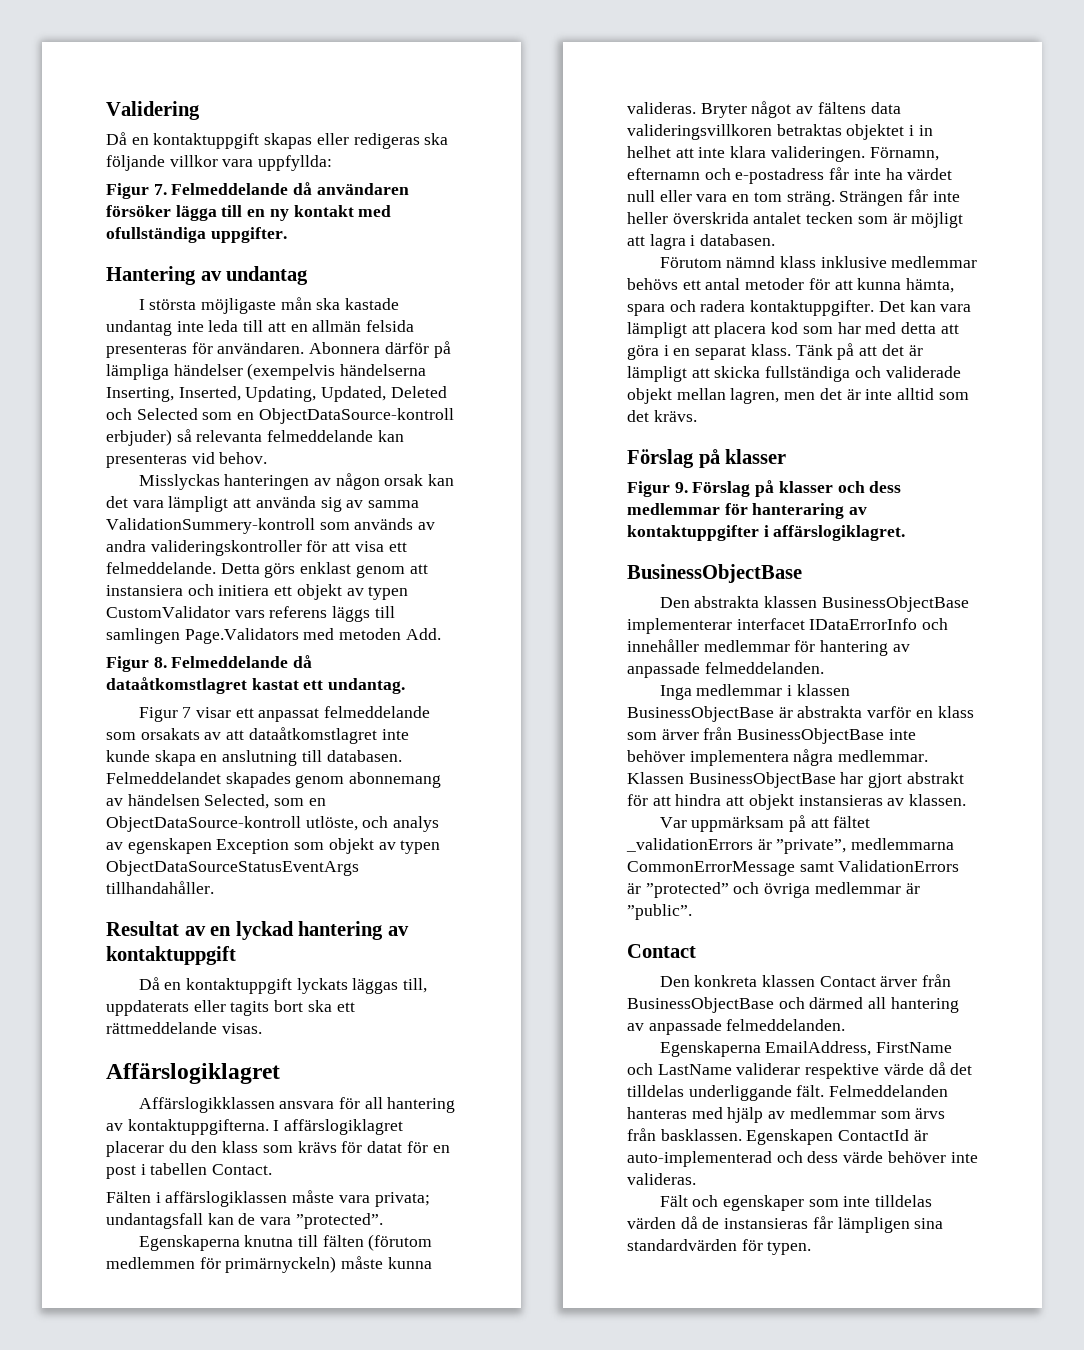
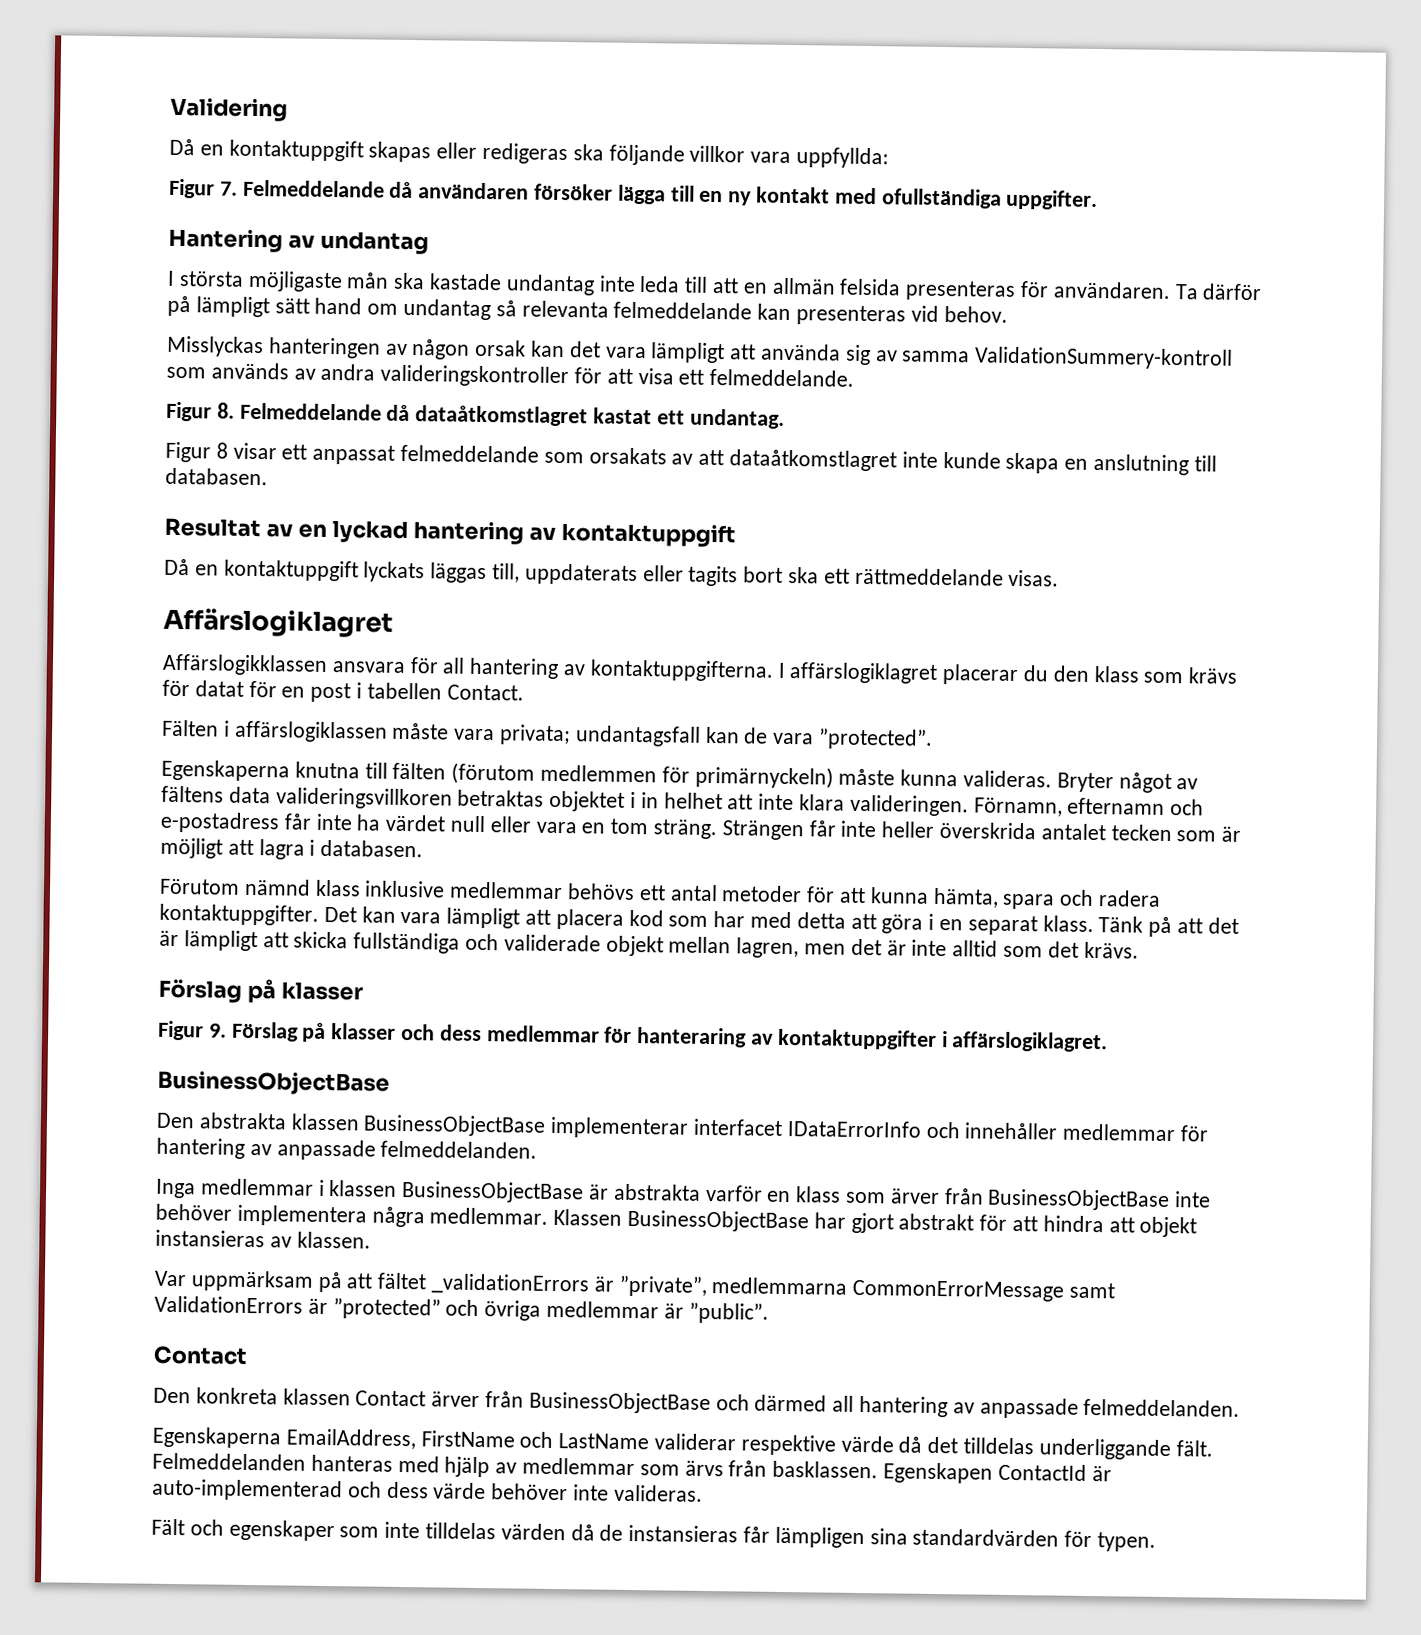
[309,342,381,354] Abonnera -> [1174,284,1199,300] Ta
[106,363,427,380] [106,386,447,402] [106,408,454,424] [106,429,172,446] lämpliga händelser (exempelvis händelserna Inserting, Inserted, Updating, Updated, Deleted och Selected som en ObjectDataSource-kontroll erbjuder) -> [195,296,492,321] lämpligt sätt hand om undantag
[220,562,428,578] [106,584,409,600] [106,606,395,622] [106,628,441,644] Detta görs enklast genom att instansiera och initiera ett objekt av typen CustomValidator vars referens läggs till samlingen Page.Validators med metoden Add. -> (855, 377) none
[182,707,192,718] 7 -> [215,442,228,459] 8
[106,772,442,788] [106,794,326,809] [106,816,440,832] [106,838,441,854] [106,860,359,876] [106,881,214,894] Felmeddelandet skapades genom abonnemang av händelsen Selected, som en ObjectDataSource-kontroll utlöste, och analys av egenskapen Exception som objekt av typen ObjectDataSourceStatusEventArgs tillhandahåller. -> (268, 476) none

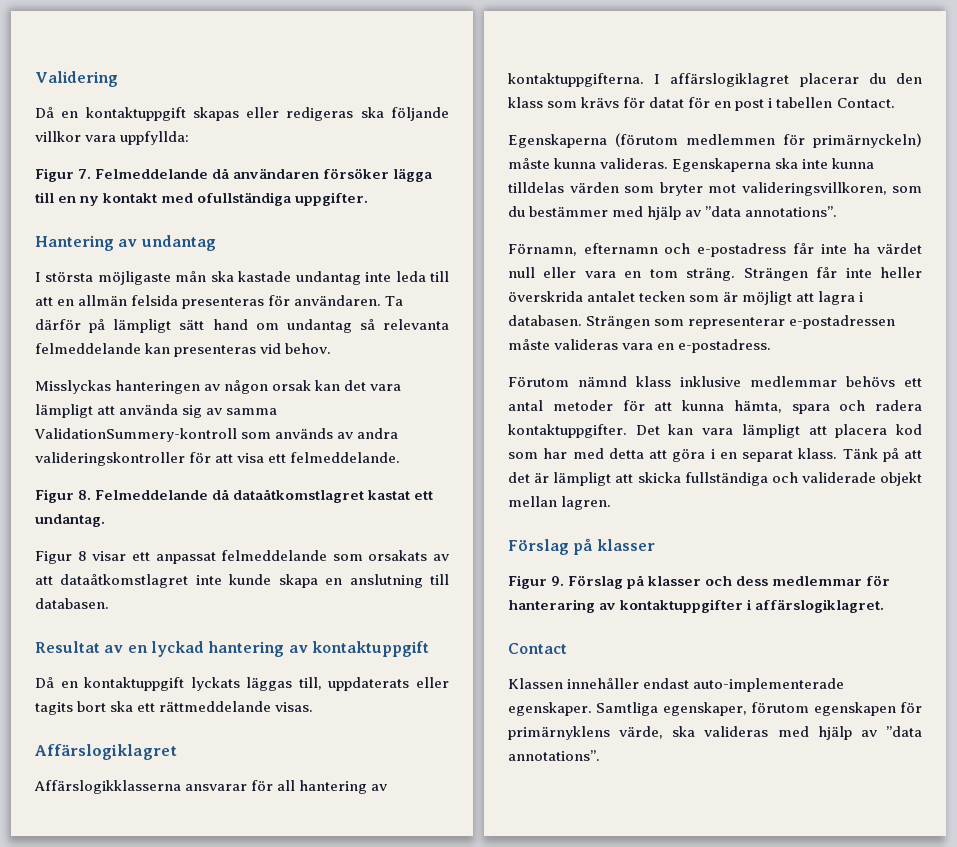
[162,653,406,676] Affärslogikklassen ansvara -> [34,780,248,794] Affärslogikklasserna ansvarar
[162,719,934,750] [161,759,447,782] Fälten i affärslogiklassen måste vara privata; undantagsfall kan de vara ”protected”. // Egenskaperna knutna till fälten -> [508,134,607,148] Egenskaperna
[1056,772,1199,794] [161,785,969,817] Bryter något av fältens data valideringsvillkoren betraktas objektet i in helhet att inte klara valideringen. -> [672,158,875,172] [508,182,922,196] [508,206,838,220] Egenskaperna ska inte kunna tilldelas värden som bryter mot valideringsvillkoren, som du bestämmer med hjälp av ”data annotations”. //
(424, 848) none -> [586,315,896,329] [508,339,772,353] Strängen som representerar e-postadressen måste valideras vara en e-postadress.
[736,937,1139,959] lagren, men det är inte alltid som det krävs. -> [561,496,612,510] lagren.
[157,1070,390,1096] [156,1112,1210,1142] [156,1137,538,1161] [155,1178,1212,1212] [155,1203,1198,1238] [155,1229,371,1249] [154,1270,1116,1302] [154,1295,769,1324] [153,1345,248,1365] [153,1387,1241,1419] [152,1426,1213,1461] [152,1452,1112,1484] [152,1478,703,1502] [151,1518,1157,1552] BusinessObjectBase // Den abstrakta klassen BusinessObjectBase implementerar interfacet IDataErrorInfo och innehåller medlemmar för hantering av anpassade felmeddelanden. // Inga medlemmar i klassen BusinessObjectBase är abstrakta varför en klass som ärver från BusinessObjectBase inte behöver implementera några medlemmar. Klassen BusinessObjectBase har gjort abstrakt för att hindra att objekt instansieras av klassen. // Var uppmärksam på att fältet _validationErrors är ”private”, medlemmarna CommonErrorMessage samt ValidationErrors är ”protected” och övriga medlemmar är ”public”. // Contact // Den konkreta klassen Contact ärver från BusinessObjectBase och därmed all hantering av anpassade felmeddelanden. // Egenskaperna EmailAddress, FirstName och LastName validerar respektive värde då det tilldelas underliggande fält. Felmeddelanden hanteras med hjälp av medlemmar som ärvs från basklassen. Egenskapen ContactId är auto-implementerad och dess värde behöver inte valideras. // Fält och egenskaper som inte tilldelas värden då de instansieras får lämpligen sina standardvärden för typen. -> [508,643,567,654] [508,678,845,692] [508,702,922,716] [508,726,923,740] [508,750,600,761] Contact // Klassen innehåller endast auto-implementerade egenskaper. Samtliga egenskaper, förutom egenskapen för primärnyklens värde, ska valideras med hjälp av ”data annotations”.

